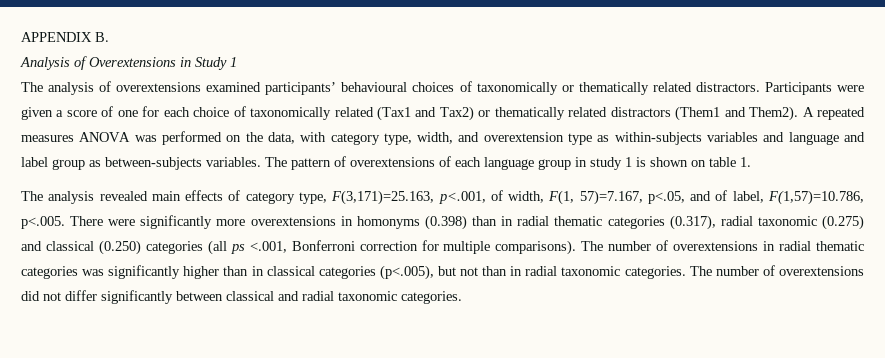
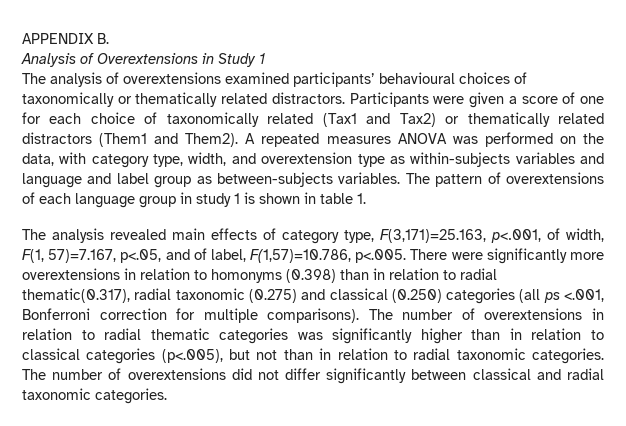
[691,160,706,167] on -> [304,192,316,204] in
(353, 221) none -> [140,268,207,280] relation to
[517,215,716,230] radial thematic categories (0.317), -> [389,268,497,280] [22,288,130,303] relation to radial thematic(0.317),
(776, 246) none -> [22,328,95,340] relation to
(264, 271) none -> [531,328,604,340] relation to
(523, 271) none -> [337,348,407,360] relation to

